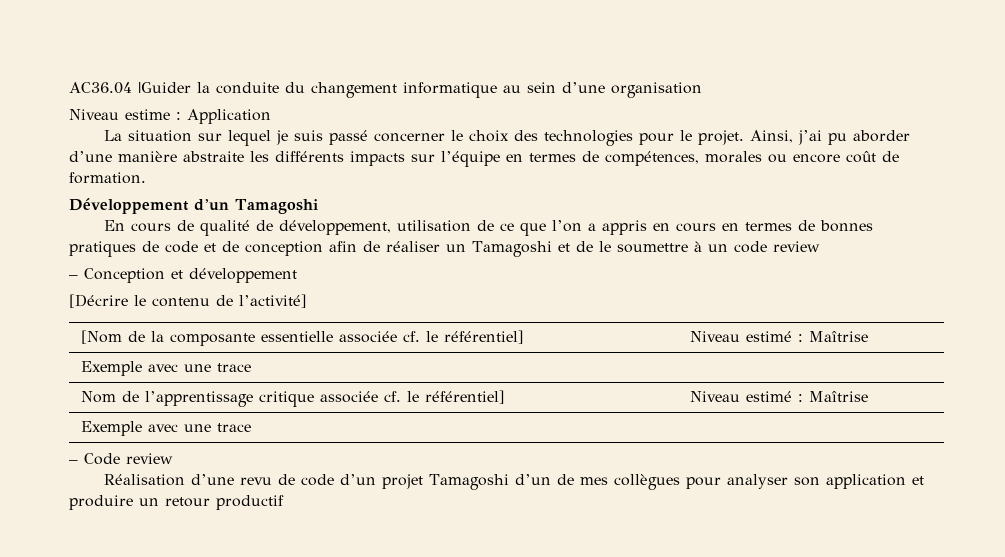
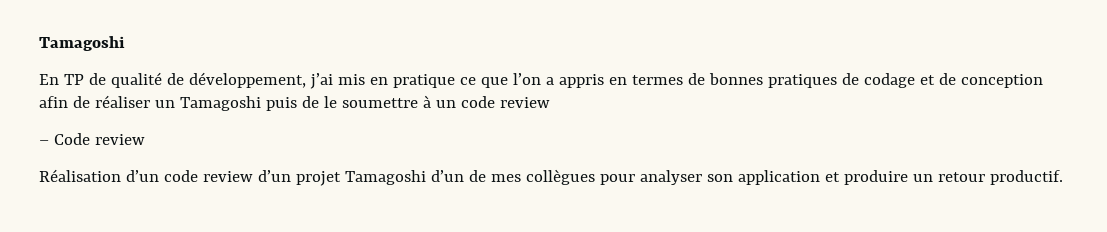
[69,82,702,98] [69,109,271,124] [104,130,911,146] [69,151,899,167] [69,172,146,184] [69,198,229,214] AC36.04 |Guider la conduite du changement informatique au sein d’une organisation // Niveau estime : Application // La situation sur lequel je suis passé concerner le choix des technologies pour le projet. Ainsi, j’ai pu aborder d’une manière abstraite les différents impacts sur l’équipe en termes de compétences, morales ou encore coût de formation. // Développement d’un -> (39, 43) none
[131,223,172,232] cours -> [63,74,84,85] TP
[397,220,495,232] utilisation de -> [309,73,455,89] j’ai mis en pratique
[676,223,740,232] cours en -> (627, 81) none
[165,241,198,253] code -> [863,73,915,88] codage
[557,243,570,252] et -> [265,97,297,111] puis
[69,268,297,283] [69,294,307,308] [81,330,525,346] [690,331,869,342] [81,361,252,376] [81,390,506,407] [690,391,869,402] [81,421,252,436] // – Conception et développement // [Décrire le contenu de l’activité] // [Nom de la composante essentielle associée cf. le référentiel] | Niveau estimé : Maîtrise // Exemple avec une trace // Nom de l’apprentissage critique associée cf. le référentiel] | Niveau estimé : Maîtrise // Exemple avec une trace -> (550, 102) none
[191,474,335,486] d’une revu de code -> [125,170,253,182] d’un code review
[216,495,284,510] productif -> [989,170,1063,185] productif.

